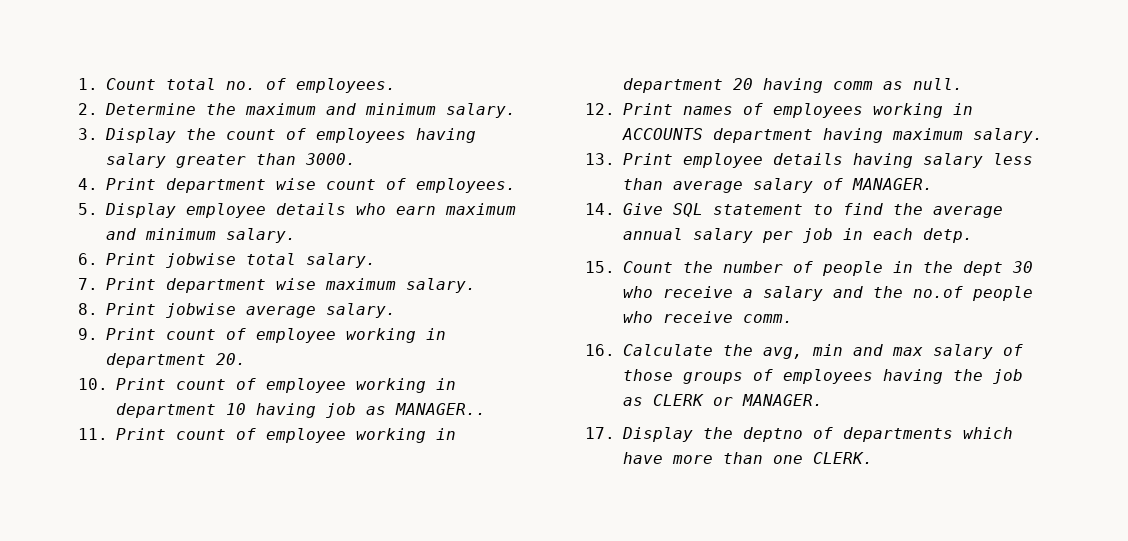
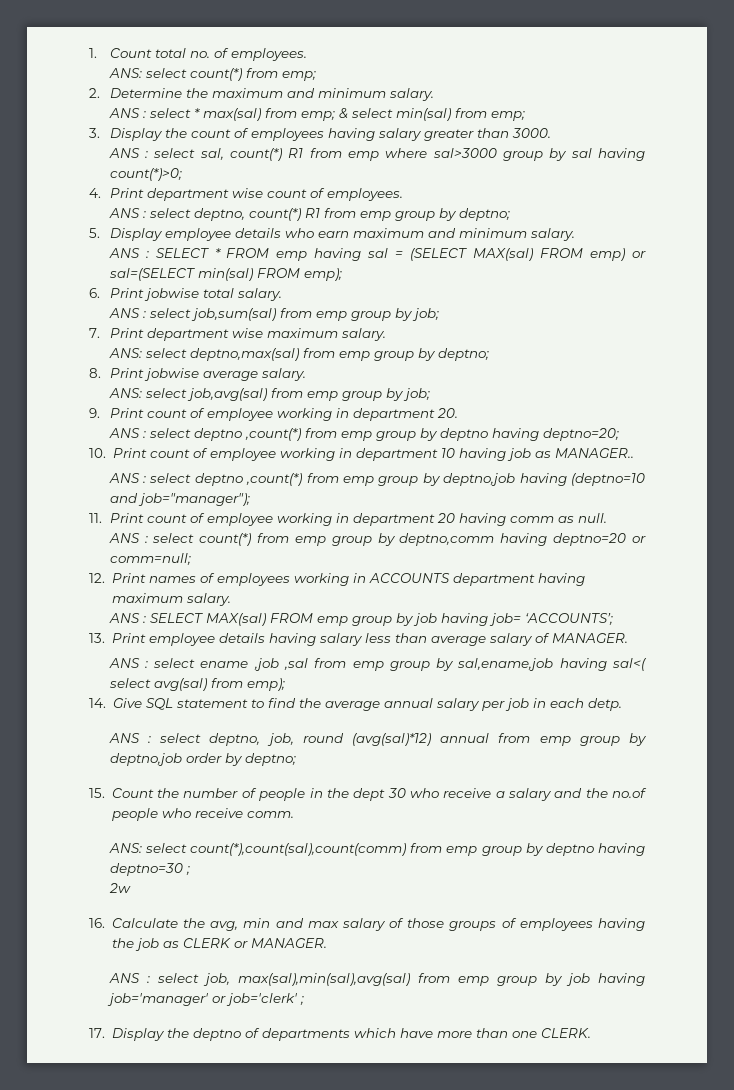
(396, 85) none -> [108,68,316,81] // ANS: select count(*) from emp;
(516, 110) none -> [108,108,525,121] // ANS : select * max(sal) from emp; & select min(sal) from emp;
(356, 159) none -> [108,148,645,161] [109,168,182,181] // ANS : select sal, count(*) R1 from emp where sal>3000 group by sal having count(*)>0;
(516, 185) none -> [108,208,510,221] // ANS : select deptno, count(*) R1 from emp group by deptno;
(296, 235) none -> [108,248,647,261] [108,268,342,281] // ANS : SELECT * FROM emp having sal = (SELECT MAX(sal) FROM emp) or sal=(SELECT min(sal) FROM emp);
(376, 260) none -> [108,308,439,321] // ANS : select job,sum(sal) from emp group by job;
(476, 285) none -> [108,348,489,361] // ANS: select deptno,max(sal) from emp group by deptno;
(396, 310) none -> [108,388,430,401] // ANS: select job,avg(sal) from emp group by job;
(246, 359) none -> [108,428,619,441] // ANS : select deptno ,count(*) from emp group by deptno having deptno=20;
(486, 409) none -> [108,473,645,486] [109,493,250,506] // ANS : select deptno ,count(*) from emp group by deptno,job having (deptno=10 and job="manager");
(963, 84) none -> [108,533,646,546] [109,553,191,565] // ANS : select count(*) from emp group by deptno,comm having deptno=20 or comm=null;
(1043, 135) none -> [108,613,613,626] // ANS : SELECT MAX(sal) FROM emp group by job having job= ‘ACCOUNTS’;
(933, 184) none -> [108,658,647,671] [108,678,285,691] // ANS : select ename ,job ,sal from emp group by sal,ename,job having sal<( select avg(sal) from emp);
(973, 235) none -> [108,733,647,746] [109,753,296,766] // ANS : select deptno, job, round (avg(sal)*12) annual from emp group by deptno,job order by deptno;
(793, 318) none -> [108,843,645,856] [109,863,190,876] [108,883,131,893] // ANS: select count(*),count(sal),count(comm) from emp group by deptno having deptno=30 ; // 2w
(823, 400) none -> [108,973,646,986] [106,993,304,1006] // ANS : select job, max(sal),min(sal),avg(sal) from emp group by job having job='manager' or job='clerk' ;

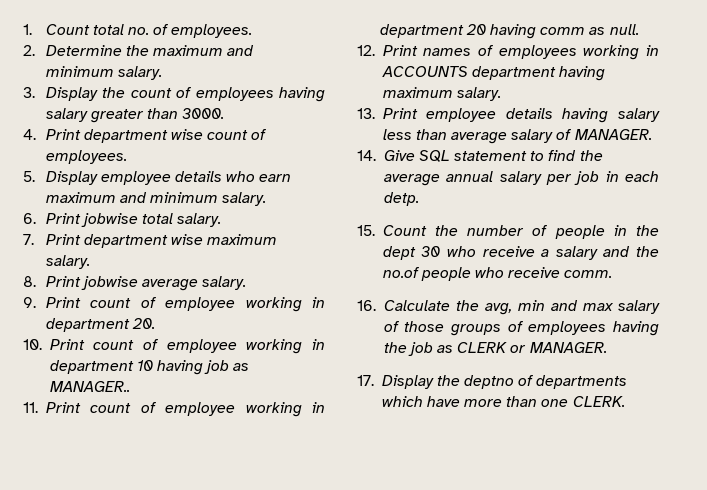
[108,68,316,81] // ANS: select count(*) from emp; -> (253, 31) none
[108,108,525,121] // ANS : select * max(sal) from emp; & select min(sal) from emp; -> (162, 73) none
[108,148,645,161] [109,168,182,181] // ANS : select sal, count(*) R1 from emp where sal>3000 group by sal having count(*)>0; -> (225, 113) none
[108,208,510,221] // ANS : select deptno, count(*) R1 from emp group by deptno; -> (127, 157) none
[108,248,647,261] [108,268,342,281] // ANS : SELECT * FROM emp having sal = (SELECT MAX(sal) FROM emp) or sal=(SELECT min(sal) FROM emp); -> (267, 199) none
[108,308,439,321] // ANS : select job,sum(sal) from emp group by job; -> (222, 220) none
[108,348,489,361] // ANS: select deptno,max(sal) from emp group by deptno; -> (90, 262) none
[108,388,430,401] // ANS: select job,avg(sal) from emp group by job; -> (247, 283) none
[108,428,619,441] // ANS : select deptno ,count(*) from emp group by deptno having deptno=20; -> (155, 323) none
[108,473,645,486] [109,493,250,506] // ANS : select deptno ,count(*) from emp group by deptno,job having (deptno=10 and job="manager"); -> (130, 386) none
[108,533,646,546] [109,553,191,565] // ANS : select count(*) from emp group by deptno,comm having deptno=20 or comm=null; -> (639, 29) none
[108,613,613,626] // ANS : SELECT MAX(sal) FROM emp group by job having job= ‘ACCOUNTS’; -> (501, 94) none
[108,658,647,671] [108,678,285,691] // ANS : select ename ,job ,sal from emp group by sal,ename,job having sal<( select avg(sal) from emp); -> (652, 134) none
[108,733,647,746] [109,753,296,766] // ANS : select deptno, job, round (avg(sal)*12) annual from emp group by deptno,job order by deptno; -> (419, 199) none
[108,843,645,856] [109,863,190,876] [108,883,131,893] // ANS: select count(*),count(sal),count(comm) from emp group by deptno having deptno=30 ; // 2w -> (613, 274) none
[108,973,646,986] [106,993,304,1006] // ANS : select job, max(sal),min(sal),avg(sal) from emp group by job having job='manager' or job='clerk' ; -> (607, 347) none

